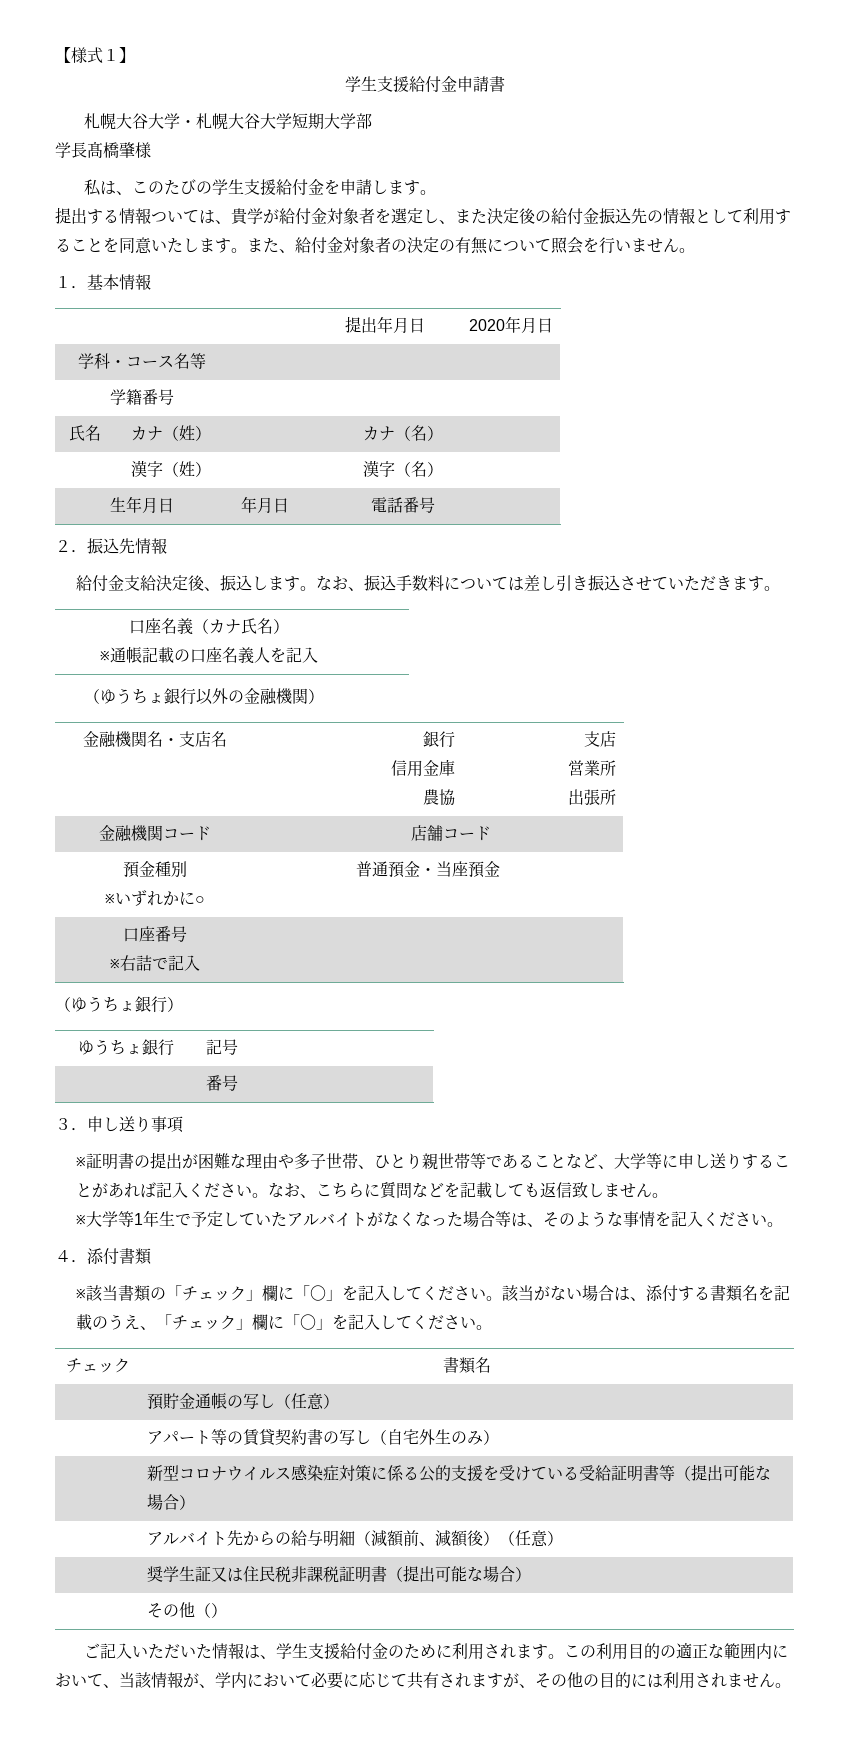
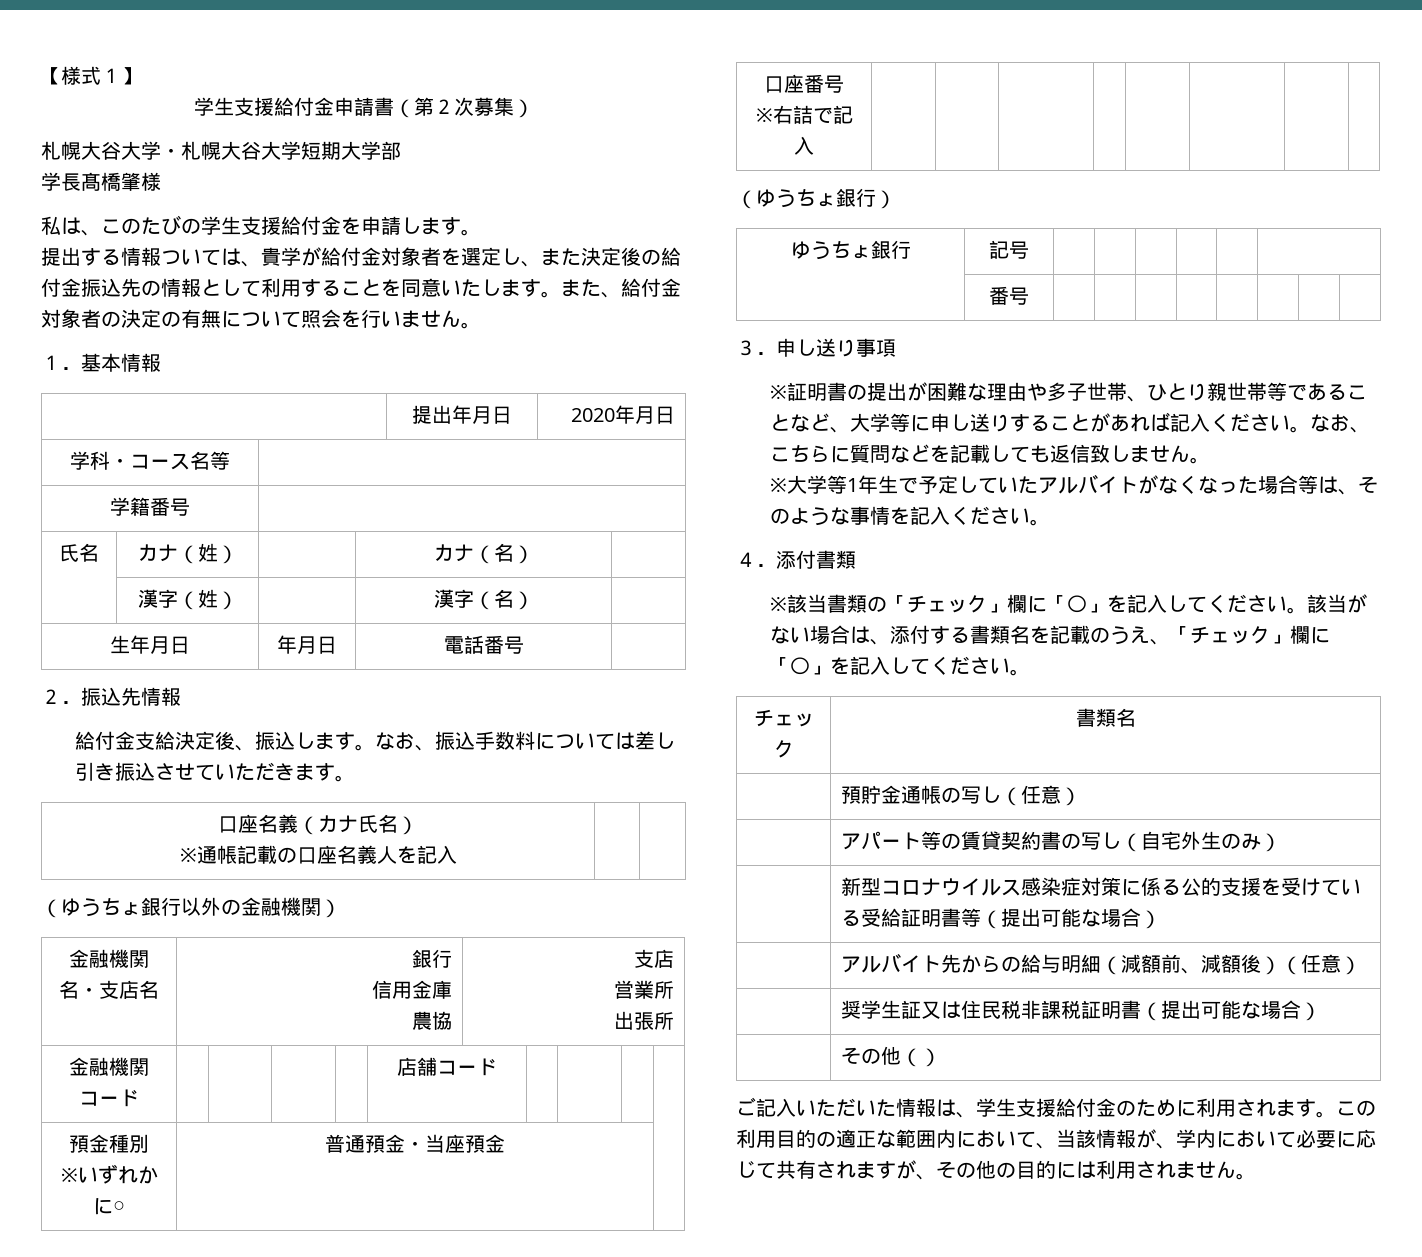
(505, 84) none -> [393,97,534,118] （第２次募集）

